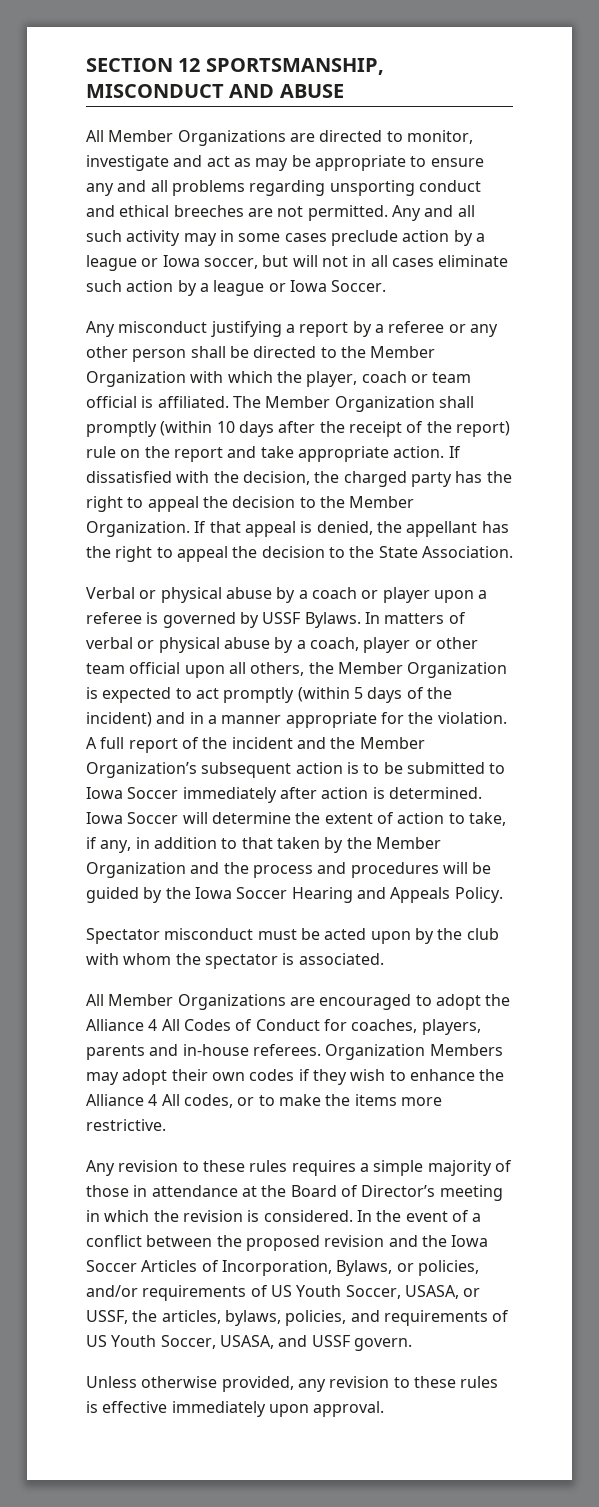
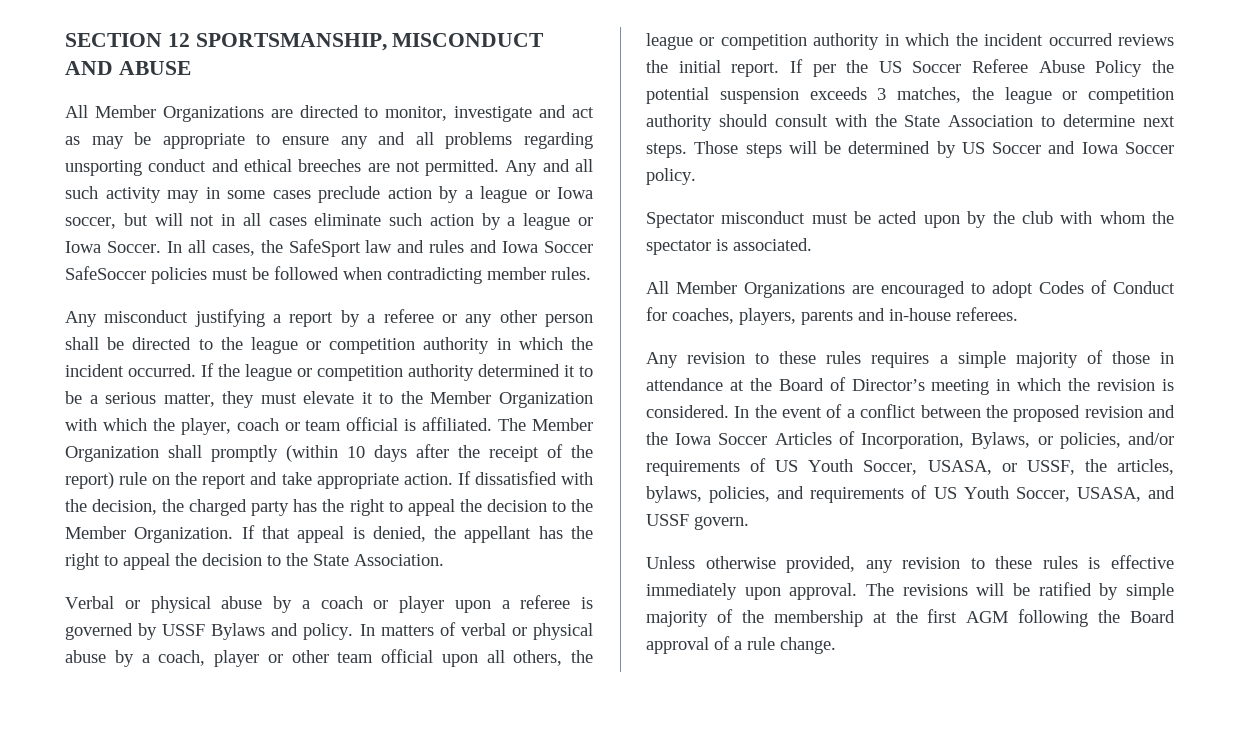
(387, 286) none -> [166,239,594,257] [65,266,591,284] In all cases, the SafeSport law and rules and Iowa Soccer SafeSoccer policies must be followed when contradicting member rules.
(366, 352) none -> [250,337,593,354] [65,363,593,381] [65,391,423,408] league or competition authority in which the incident occurred. If the league or competition authority determined it to be a serious matter, they must elevate it to the
[304,612,361,628] Bylaws. -> [211,623,354,640] Bylaws and policy.
[337,662,508,678] [86,687,452,703] [86,712,507,728] [86,737,425,753] [86,762,506,778] [86,787,482,803] [86,812,506,826] [86,837,441,853] [86,862,492,878] [86,887,503,903] Member Organization is expected to act promptly (within 5 days of the incident) and in a manner appropriate for the violation. A full report of the incident and the Member Organization’s subsequent action is to be submitted to Iowa Soccer immediately after action is determined. Iowa Soccer will determine the extent of action to take, if any, in addition to that taken by the Member Organization and the process and procedures will be guided by the Iowa Soccer Hearing and Appeals Policy. -> [646,33,1174,50] [646,59,1174,77] [646,87,1174,104] [646,114,1175,131] [646,141,1174,158] [646,168,696,185] league or competition authority in which the incident occurred reviews the initial report. If per the US Soccer Referee Abuse Policy the potential suspension exceeds 3 matches, the league or competition authority should consult with the State Association to determine next steps. Those steps will be determined by US Soccer and Iowa Soccer policy.
[485,994,511,1006] [86,1019,180,1031] the Alliance 4 All -> (1033, 289) none
[325,1044,503,1060] [86,1069,505,1085] [86,1094,442,1108] [86,1119,166,1131] Organization Members may adopt their own codes if they wish to enhance the Alliance 4 All codes, or to make the items more restrictive. -> (1018, 314) none
(385, 1409) none -> [866,582,1174,600] [646,609,1175,627] [646,636,836,654] The revisions will be ratified by simple majority of the membership at the first AGM following the Board approval of a rule change.

